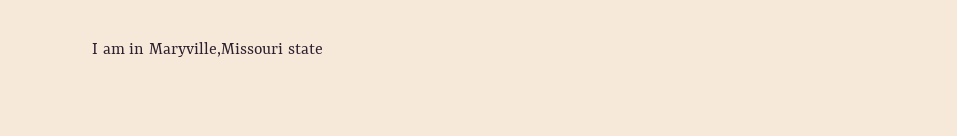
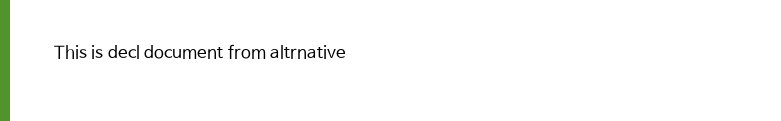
[92,42,323,57] I am in Maryville,Missouri state -> [54,44,347,59] This is decl document from altrnative

